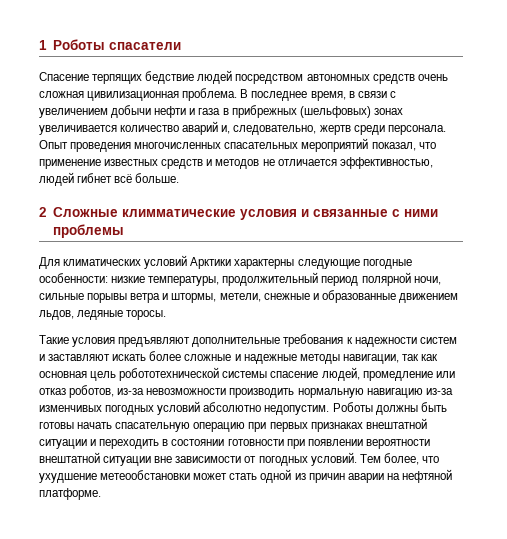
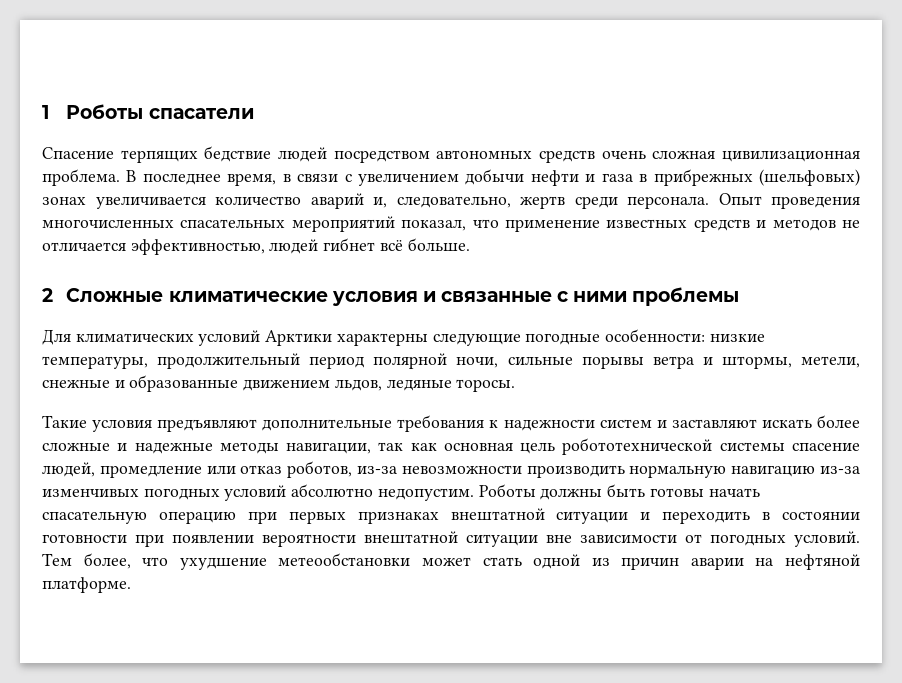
[121,209,236,217] климматические -> [168,291,328,302] климатические

